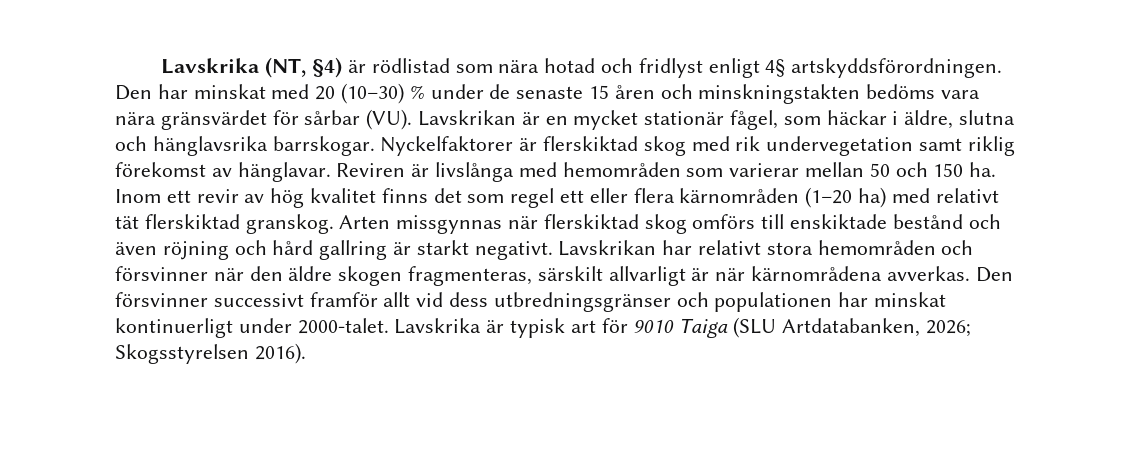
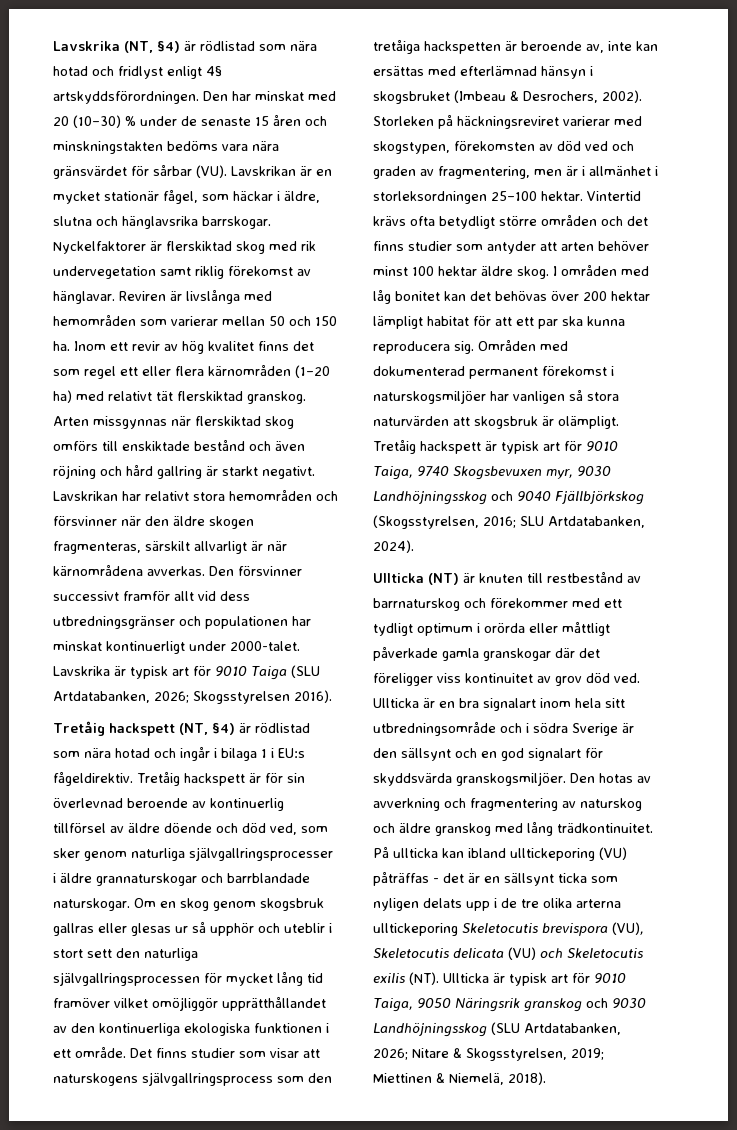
(306, 353) none -> [53,721,310,736] [53,746,305,761] [53,771,305,786] [53,797,284,811] [53,822,328,835] [53,847,333,861] [53,873,310,886] [53,898,324,911] [53,921,332,936] [53,948,198,961] [53,971,323,986] [53,996,326,1011] [53,1023,329,1036] [53,1046,320,1058] [53,1072,332,1086] [373,39,658,54] [373,66,593,79] [373,90,642,104] [373,114,642,129] [373,140,634,154] [373,166,658,179] [373,191,641,204] [373,214,648,229] [373,240,649,254] [373,264,649,279] [373,289,650,304] [373,315,625,329] [373,339,568,354] [373,365,614,379] [373,389,619,404] [373,416,619,429] [373,439,618,454] [373,466,611,480] [373,490,644,505] [373,515,645,529] [373,540,414,553] [373,571,641,585] [373,597,622,611] [373,621,610,636] [373,646,600,661] [373,672,640,686] [373,698,625,711] [373,721,634,736] [373,747,603,761] [373,772,651,786] [373,798,642,811] [373,821,653,836] [373,846,627,861] [373,871,618,886] [373,898,621,911] [373,922,644,936] [373,947,643,960] [373,972,626,986] [373,997,646,1012] [373,1022,621,1037] [373,1048,604,1061] [373,1072,546,1085] // Tretåig hackspett (NT, §4) är rödlistad som nära hotad och ingår i bilaga 1 i EU:s fågeldirektiv. Tretåig hackspett är för sin överlevnad beroende av kontinuerlig tillförsel av äldre döende och död ved, som sker genom naturliga självgallringsprocesser i äldre grannaturskogar och barrblandade naturskogar. Om en skog genom skogsbruk gallras eller glesas ur så upphör och uteblir i stort sett den naturliga självgallringsprocessen för mycket lång tid framöver vilket omöjliggör upprätthållandet av den kontinuerliga ekologiska funktionen i ett område. Det finns studier som visar att naturskogens självgallringsprocess som den tretåiga hackspetten är beroende av, inte kan ersättas med efterlämnad hänsyn i skogsbruket (Imbeau & Desrochers, 2002). Storleken på häckningsreviret varierar med skogstypen, förekomsten av död ved och graden av fragmentering, men är i allmänhet i storleksordningen 25–100 hektar. Vintertid krävs ofta betydligt större områden och det finns studier som antyder att arten behöver minst 100 hektar äldre skog. I områden med låg bonitet kan det behövas över 200 hektar lämpligt habitat för att ett par ska kunna reproducera sig. Områden med dokumenterad permanent förekomst i naturskogsmiljöer har vanligen så stora naturvärden att skogsbruk är olämpligt. Tretåig hackspett är typisk art för 9010 Taiga, 9740 Skogsbevuxen myr, 9030 Landhöjningsskog och 9040 Fjällbjörkskog (Skogsstyrelsen, 2016; SLU Artdatabanken, 2024). // Ullticka (NT) är knuten till restbestånd av barrnaturskog och förekommer med ett tydligt optimum i orörda eller måttligt påverkade gamla granskogar där det föreligger viss kontinuitet av grov död ved. Ullticka är en bra signalart inom hela sitt utbredningsområde och i södra Sverige är den sällsynt och en god signalart för skyddsvärda granskogsmiljöer. Den hotas av avverkning och fragmentering av naturskog och äldre granskog med lång trädkontinuitet. På ullticka kan ibland ulltickeporing (VU) påträffas - det är en sällsynt ticka som nyligen delats upp i de tre olika arterna ulltickeporing Skeletocutis brevispora (VU), Skeletocutis delicata (VU) och Skeletocutis exilis (NT). Ullticka är typisk art för 9010 Taiga, 9050 Näringsrik granskog och 9030 Landhöjningsskog (SLU Artdatabanken, 2026; Nitare & Skogsstyrelsen, 2019; Miettinen & Niemelä, 2018).

